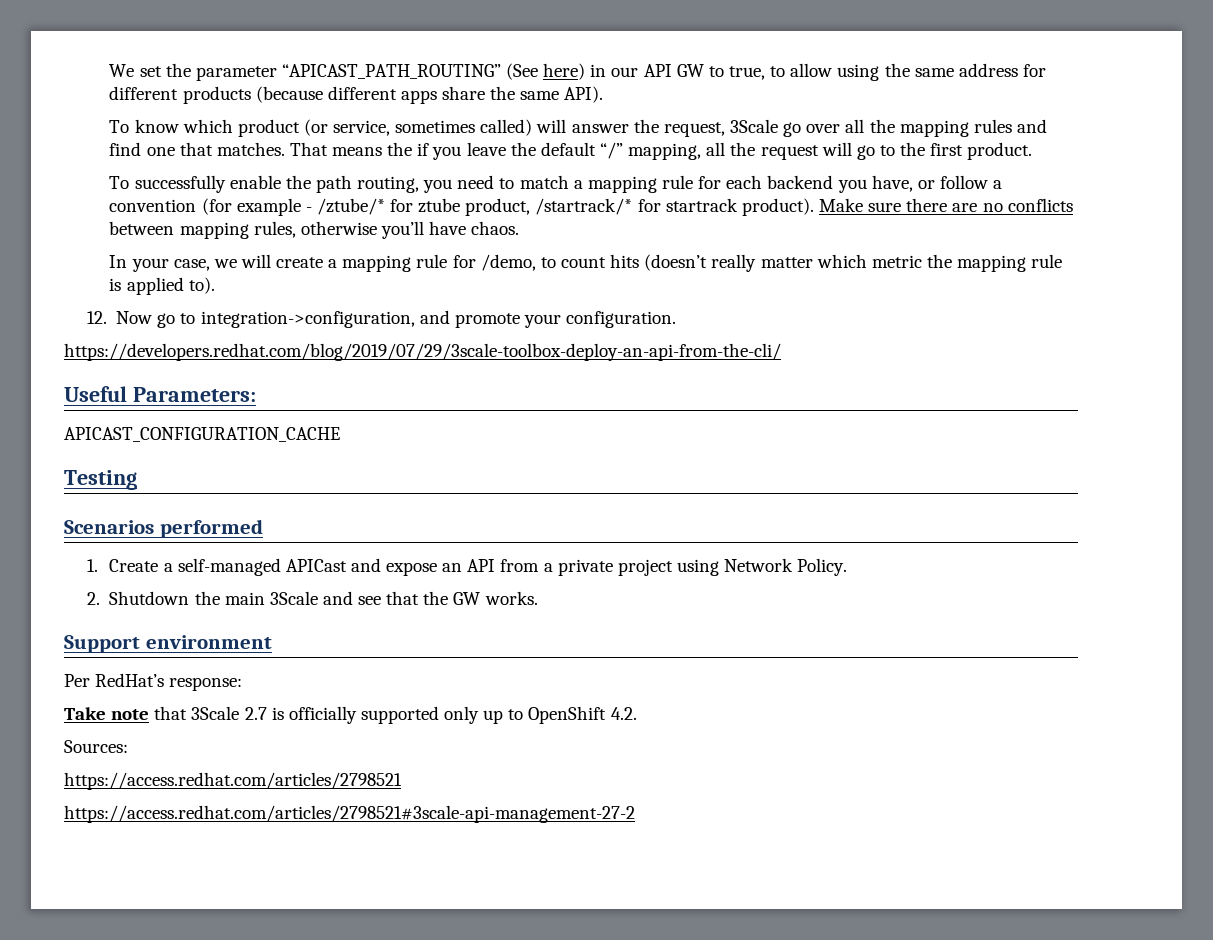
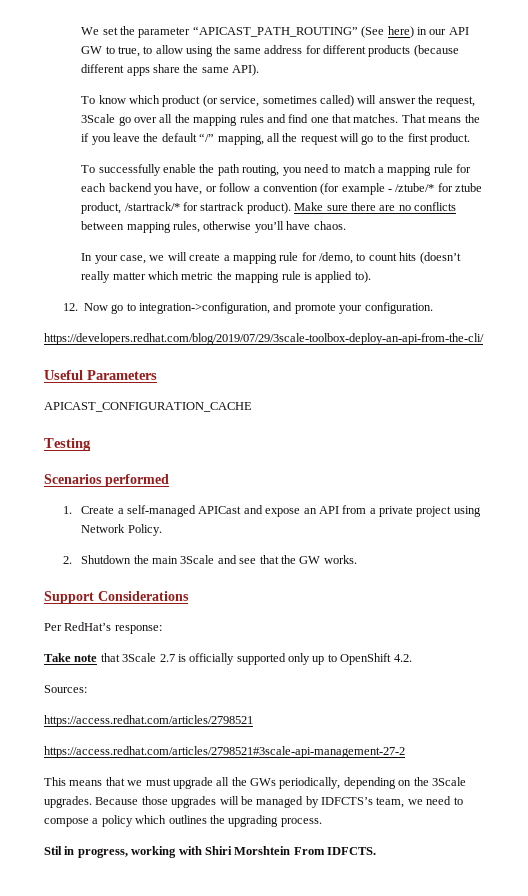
[132,387,256,402] Parameters: -> [87,370,157,380] Parameters
[145,635,272,649] environment -> [98,591,189,601] Considerations
(635, 814) none -> [44,777,466,789] [44,796,463,808] [44,815,322,827] [44,846,376,858] // This means that we must upgrade all the GWs periodically, depending on the 3Scale upgrades. Because those upgrades will be managed by IDFCTS’s team, we need to compose a policy which outlines the upgrading process. // Stil in progress, working with Shiri Morshtein From IDFCTS.

